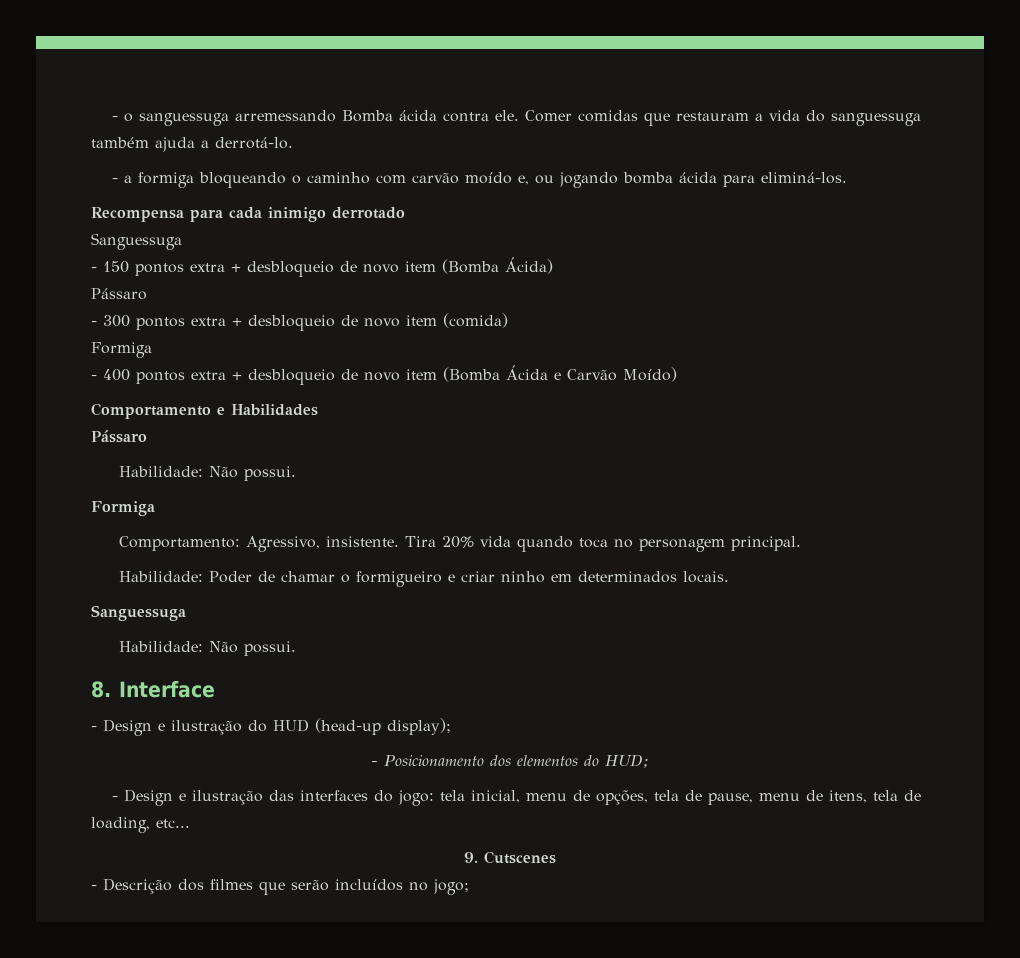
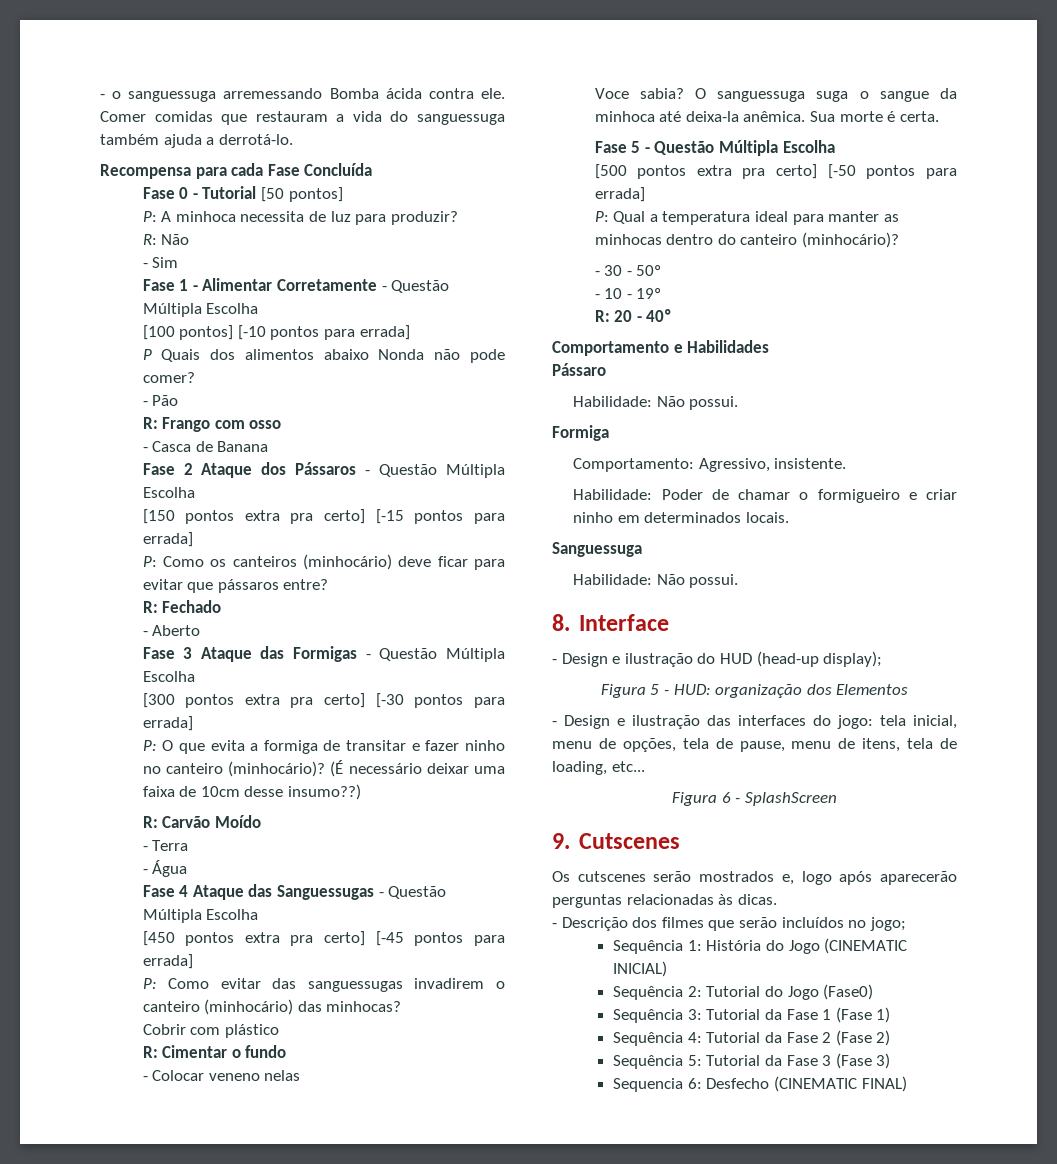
[112,172,848,188] [91,207,405,222] [91,233,182,250] [91,257,553,277] [91,288,147,300] [91,313,508,331] [91,342,152,358] [91,365,677,385] - a formiga bloqueando o caminho com carvão moído e, ou jogando bomba ácida para eliminá-los. // Recompensa para cada inimigo derrotado // Sanguessuga // - 150 pontos extra + desbloqueio de novo item (Bomba Ácida) // Pássaro // - 300 pontos extra + desbloqueio de novo item (comida) // Formiga // - 400 pontos extra + desbloqueio de novo item (Bomba Ácida e Carvão Moído) -> [100,163,373,179] [142,186,343,202] [142,211,458,225] [142,234,190,245] [142,257,179,268] [142,278,450,293] [142,303,259,317] [142,325,410,340] [142,349,505,363] [142,372,195,383] [142,395,179,406] [142,417,282,432] [142,441,269,452] [142,462,505,478] [142,487,195,498] [142,509,505,524] [142,532,193,547] [142,554,505,570] [142,579,329,593] [142,600,222,613] [142,625,201,636] [142,646,505,662] [142,671,195,682] [142,693,505,708] [142,716,193,731] [142,740,505,754] [142,760,505,777] [142,784,361,800] [142,815,261,828] [142,840,189,851] [142,860,188,877] [142,884,447,900] [142,909,259,923] [142,931,505,946] [142,954,193,969] [142,978,505,992] [142,999,402,1015] [142,1024,279,1038] [142,1045,287,1058] [142,1070,301,1081] [594,88,957,102] [594,111,939,122] [594,140,835,156] [594,164,957,179] [594,187,645,202] [594,211,899,225] [594,232,899,248] [594,265,662,276] [594,288,662,299] [594,309,672,322] Recompensa para cada Fase Concluída // Fase 0 - Tutorial [50 pontos] // P: A minhoca necessita de luz para produzir? // R: Não // - Sim // Fase 1 - Alimentar Corretamente - Questão Múltipla Escolha // [100 pontos] [-10 pontos para errada] // P Quais dos alimentos abaixo Nonda não pode comer? // - Pão // R: Frango com osso // - Casca de Banana // Fase 2 Ataque dos Pássaros - Questão Múltipla Escolha // [150 pontos extra pra certo] [-15 pontos para errada] // P: Como os canteiros (minhocário) deve ficar para evitar que pássaros entre? // R: Fechado // - Aberto // Fase 3 Ataque das Formigas - Questão Múltipla Escolha // [300 pontos extra pra certo] [-30 pontos para errada] // P: O que evita a formiga de transitar e fazer ninho no canteiro (minhocário)? (É necessário deixar uma faixa de 10cm desse insumo??) // R: Carvão Moído // - Terra // - Água // Fase 4 Ataque das Sanguessugas - Questão Múltipla Escolha // [450 pontos extra pra certo] [-45 pontos para errada] // P: Como evitar das sanguessugas invadirem o canteiro (minhocário) das minhocas? // Cobrir com plástico // R: Cimentar o fundo // - Colocar veneno nelas // Voce sabia? O sanguessuga suga o sangue da minhoca até deixa-la anêmica. Sua morte é certa. // Fase 5 - Questão Múltipla Escolha // [500 pontos extra pra certo] [-50 pontos para errada] // P: Qual a temperatura ideal para manter as minhocas dentro do canteiro (minhocário)? // - 30 - 50º // - 10 - 19º // R: 20 - 40º
[405,536,802,552] Tira 20% vida quando toca no personagem principal. -> (847, 463) none
[371,754,649,768] - Posicionamento dos elementos do HUD; -> [600,684,909,698] Figura 5 - HUD: organização dos Elementos
[464,851,556,864] 9. Cutscenes -> [672,792,837,806] [552,833,680,849] [552,871,957,885] [552,894,777,908] Figura 6 - SplashScreen // 9. Cutscenes // Os cutscenes serão mostrados e, logo após aparecerão perguntas relacionadas às dicas.
(469, 887) none -> [613,938,908,954] [613,961,668,977] [613,984,874,1000] [613,1007,891,1023] [613,1030,891,1046] [613,1053,891,1069] [613,1076,907,1092] // Sequência 1: História do Jogo (CINEMATIC INICIAL) // Sequência 2: Tutorial do Jogo (Fase0) // Sequência 3: Tutorial da Fase 1 (Fase 1) // Sequência 4: Tutorial da Fase 2 (Fase 2) // Sequência 5: Tutorial da Fase 3 (Fase 3) // Sequencia 6: Desfecho (CINEMATIC FINAL)

